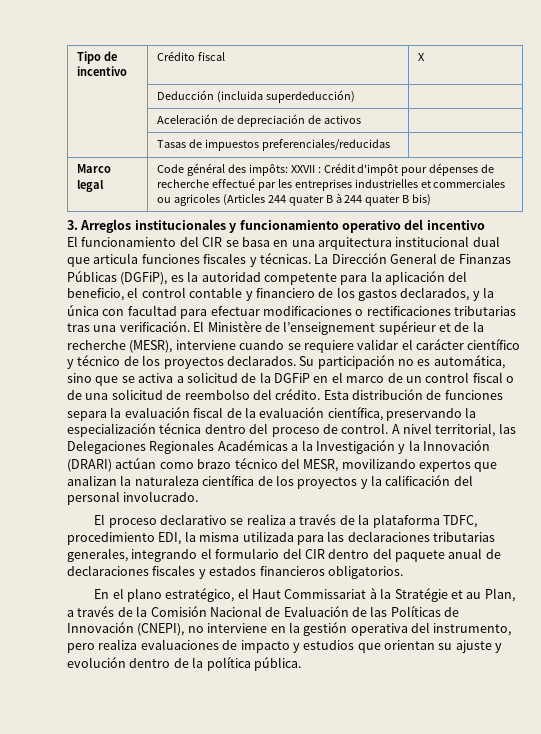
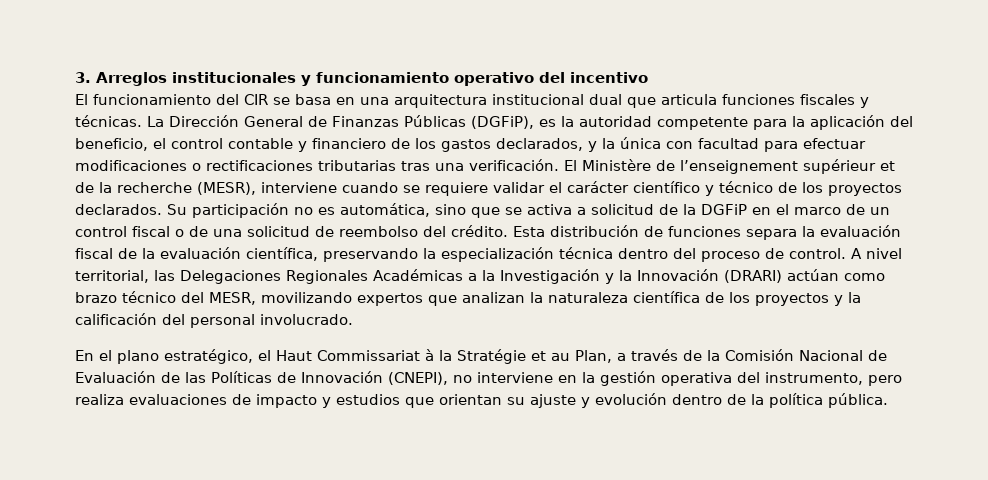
[76,51,117,64] [76,66,127,76] [156,51,225,61] [417,53,425,61] [156,90,355,103] [156,114,361,127] [156,139,390,151] [76,164,111,173] [76,180,104,192] [156,163,495,176] [156,178,506,191] [156,193,432,206] Tipo de incentivo | Crédito fiscal | X // | Deducción (incluida superdeducción) | // | Aceleración de depreciación de activos | // | Tasas de impuestos preferenciales/reducidas | // Marco legal | Code général des impôts: XXVII : Crédit d'impôt pour dépenses de recherche effectué par les entreprises industrielles et commerciales ou agricoles (Articles 244 quater B à 244 quater B bis) // -> (75, 77) none
[94,514,477,528] [67,531,495,545] [67,548,501,562] [67,565,403,579] // El proceso declarativo se realiza a través de la plataforma TDFC, procedimiento EDI, la misma utilizada para las declaraciones tributarias generales, integrando el formulario del CIR dentro del paquete anual de declaraciones fiscales y estados financieros obligatorios. -> (353, 319) none

